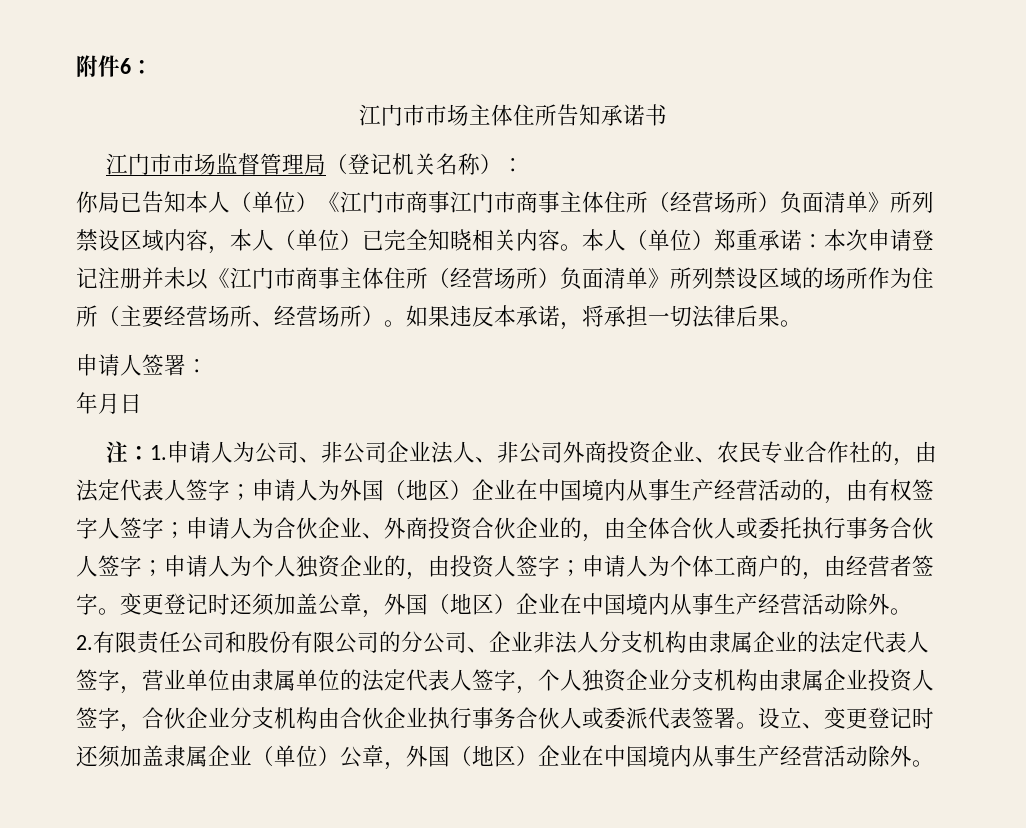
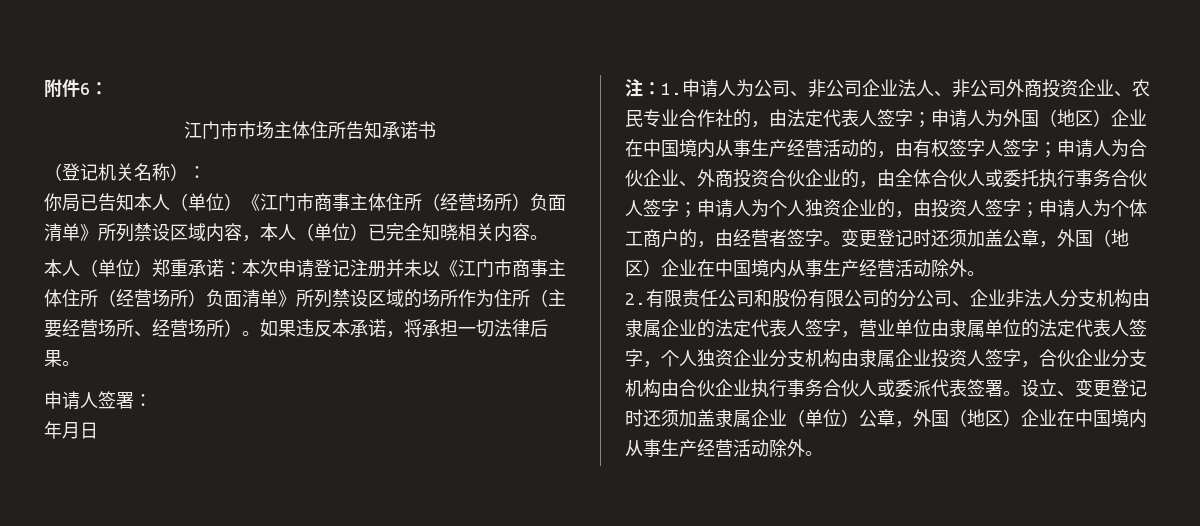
[105,153,326,175] 江门市市场监督管理局 -> (436, 130) none
[450,191,560,213] 江门市商事 -> (350, 202) none
(582, 247) none -> (548, 237) //

